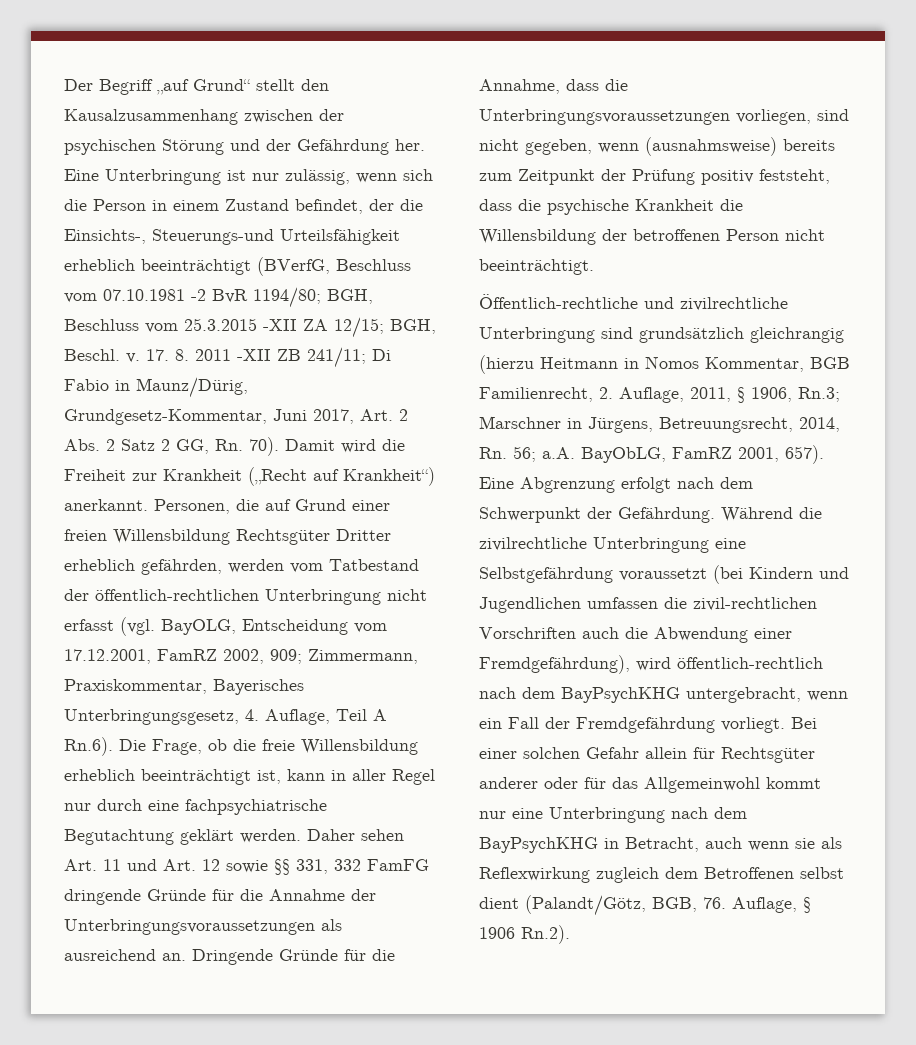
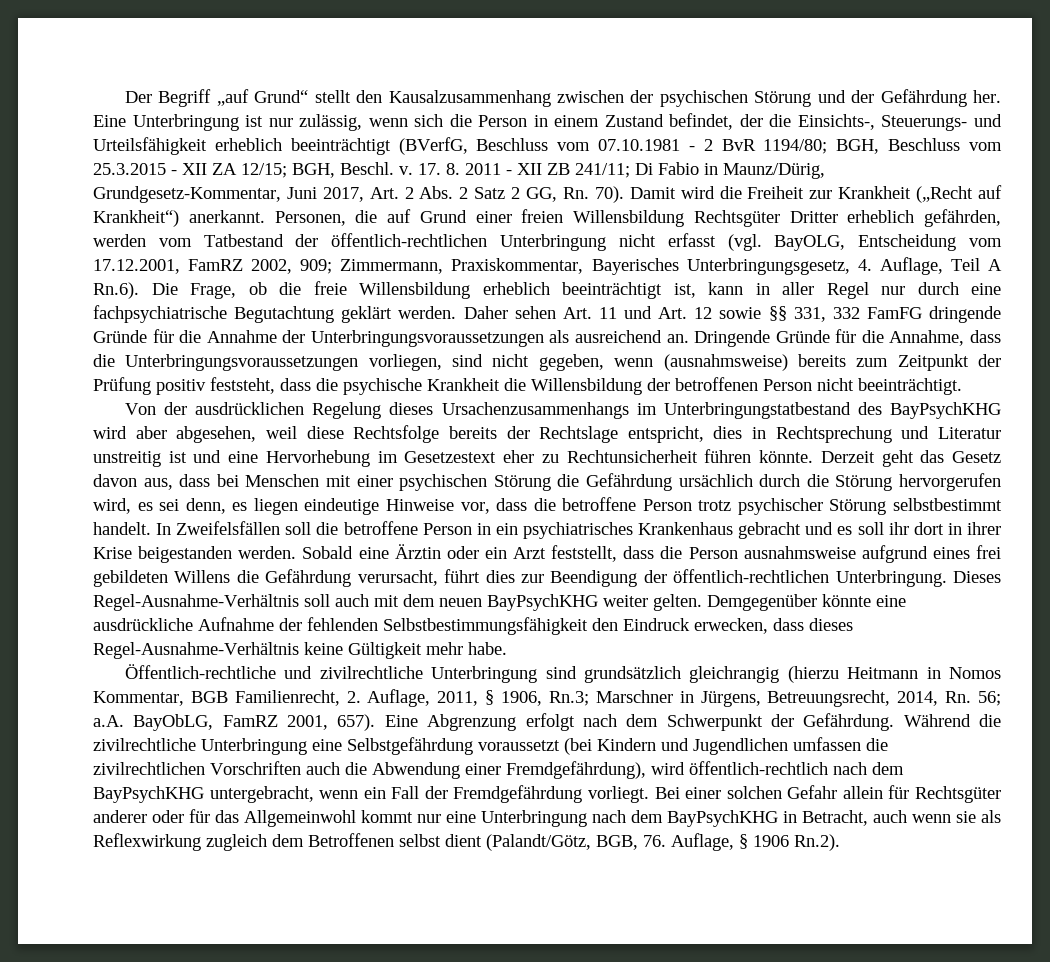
[152,229,274,245] Steuerungs-und -> [881,114,1002,131] Steuerungs- und
[191,289,206,301] -2 -> [688,139,713,151] - 2
[263,319,297,331] -XII -> [171,163,207,175] - XII
[237,349,271,361] -XII -> [506,163,542,175] - XII
(594, 267) none -> [124,402,1001,419] [93,425,1001,443] [93,449,1002,467] [93,473,1002,491] [93,497,1002,515] [93,521,1001,539] [93,544,1001,563] [93,569,1001,587] [93,594,906,611] [93,617,853,635] [93,642,507,659] // Von der ausdrücklichen Regelung dieses Ursachenzusammenhangs im Unterbringungstatbestand des BayPsychKHG wird aber abgesehen, weil diese Rechtsfolge bereits der Rechtslage entspricht, dies in Rechtsprechung und Literatur unstreitig ist und eine Hervorhebung im Gesetzestext eher zu Rechtunsicherheit führen könnte. Derzeit geht das Gesetz davon aus, dass bei Menschen mit einer psychischen Störung die Gefährdung ursächlich durch die Störung hervorgerufen wird, es sei denn, es liegen eindeutige Hinweise vor, dass die betroffene Person trotz psychischer Störung selbstbestimmt handelt. In Zweifelsfällen soll die betroffene Person in ein psychiatrisches Krankenhaus gebracht und es soll ihr dort in ihrer Krise beigestanden werden. Sobald eine Ärztin oder ein Arzt feststellt, dass die Person ausnahmsweise aufgrund eines frei gebildeten Willens die Gefährdung verursacht, führt dies zur Beendigung der öffentlich-rechtlichen Unterbringung. Dieses Regel-Ausnahme-Verhältnis soll auch mit dem neuen BayPsychKHG weiter gelten. Demgegenüber könnte eine ausdrückliche Aufnahme der fehlenden Selbstbestimmungsfähigkeit den Eindruck erwecken, dass dieses Regel-Ausnahme-Verhältnis keine Gültigkeit mehr habe.
[693,597,817,611] zivil-rechtlichen -> [93,762,205,775] zivilrechtlichen

